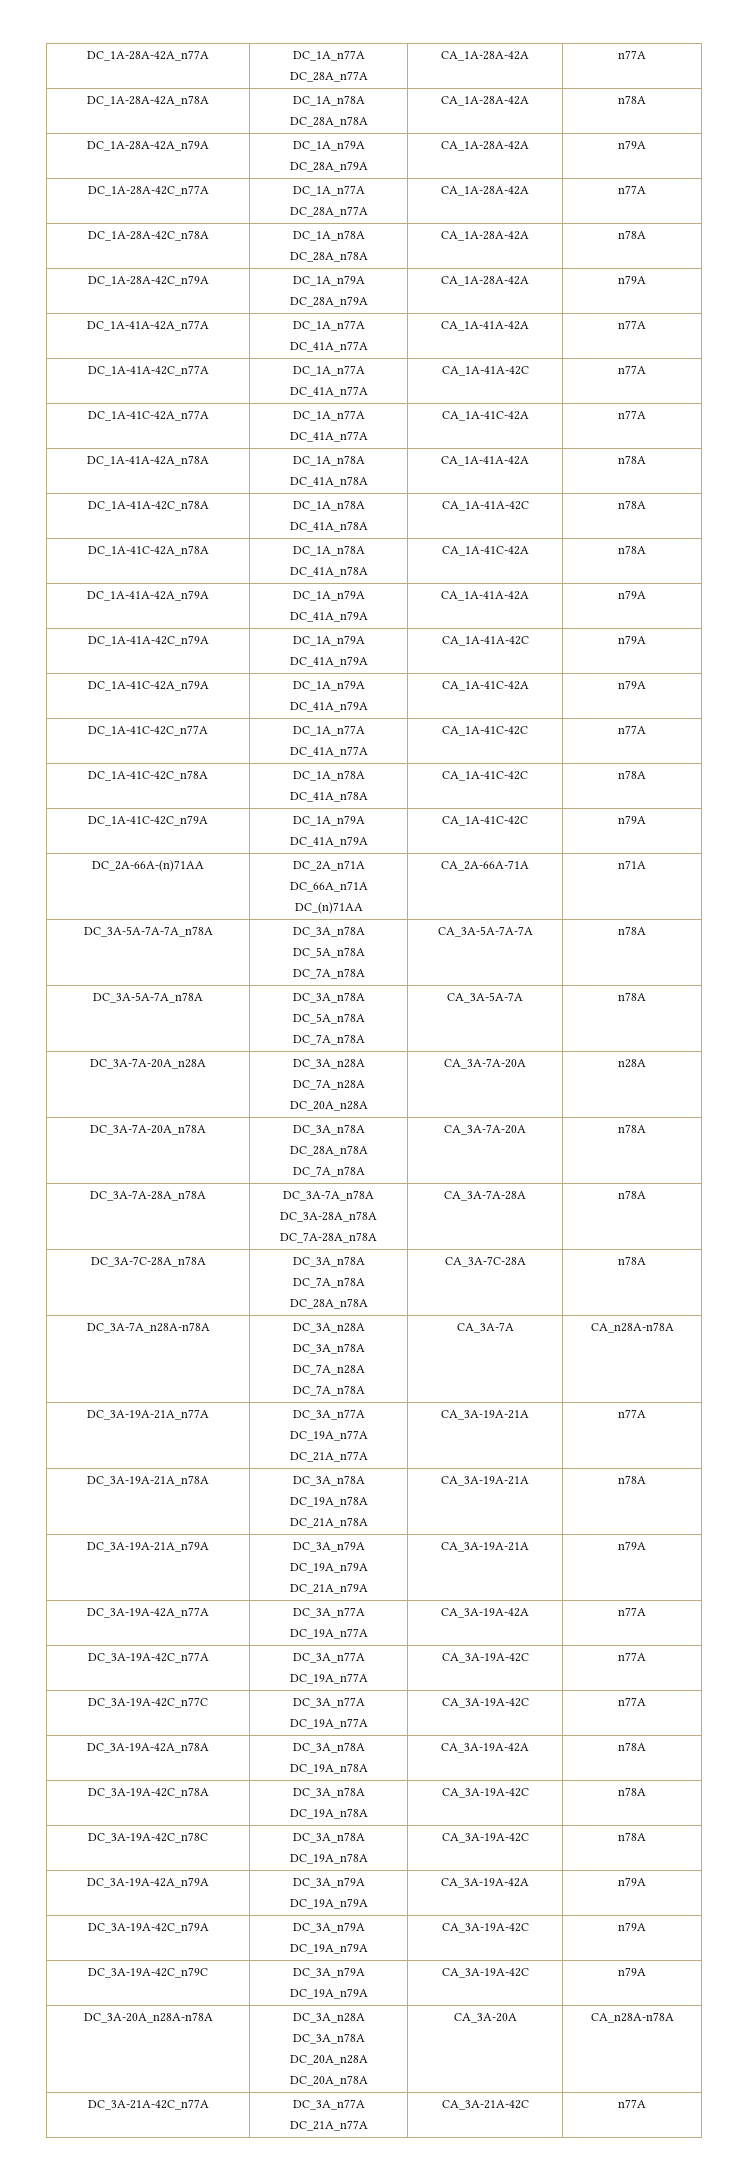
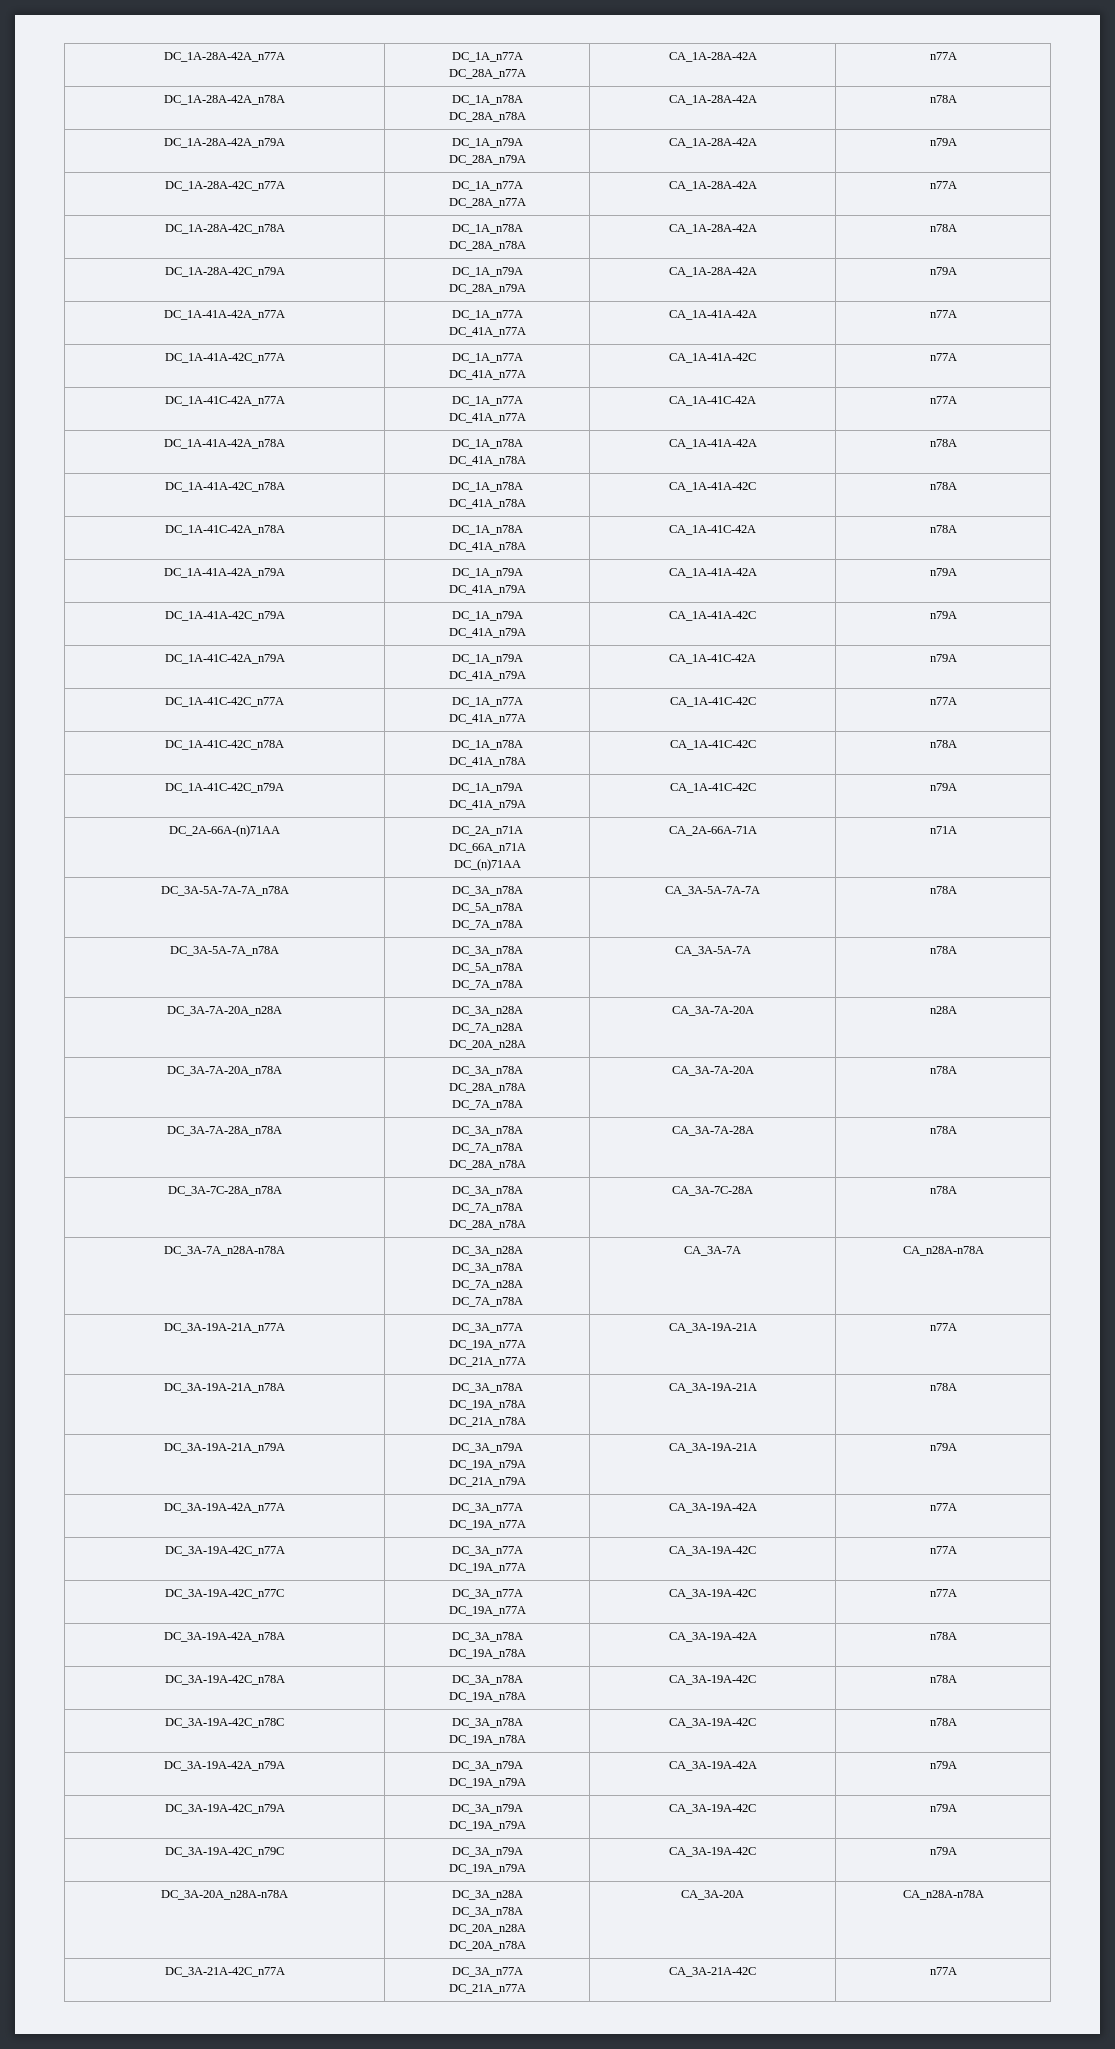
[283,1190,374,1201] [280,1211,377,1222] [280,1232,377,1243] DC_3A-7A_n78A // DC_3A-28A_n78A // DC_7A-28A_n78A -> [451,1126,523,1136] [451,1143,523,1153] [448,1160,526,1170] DC_3A_n78A // DC_7A_n78A // DC_28A_n78A

